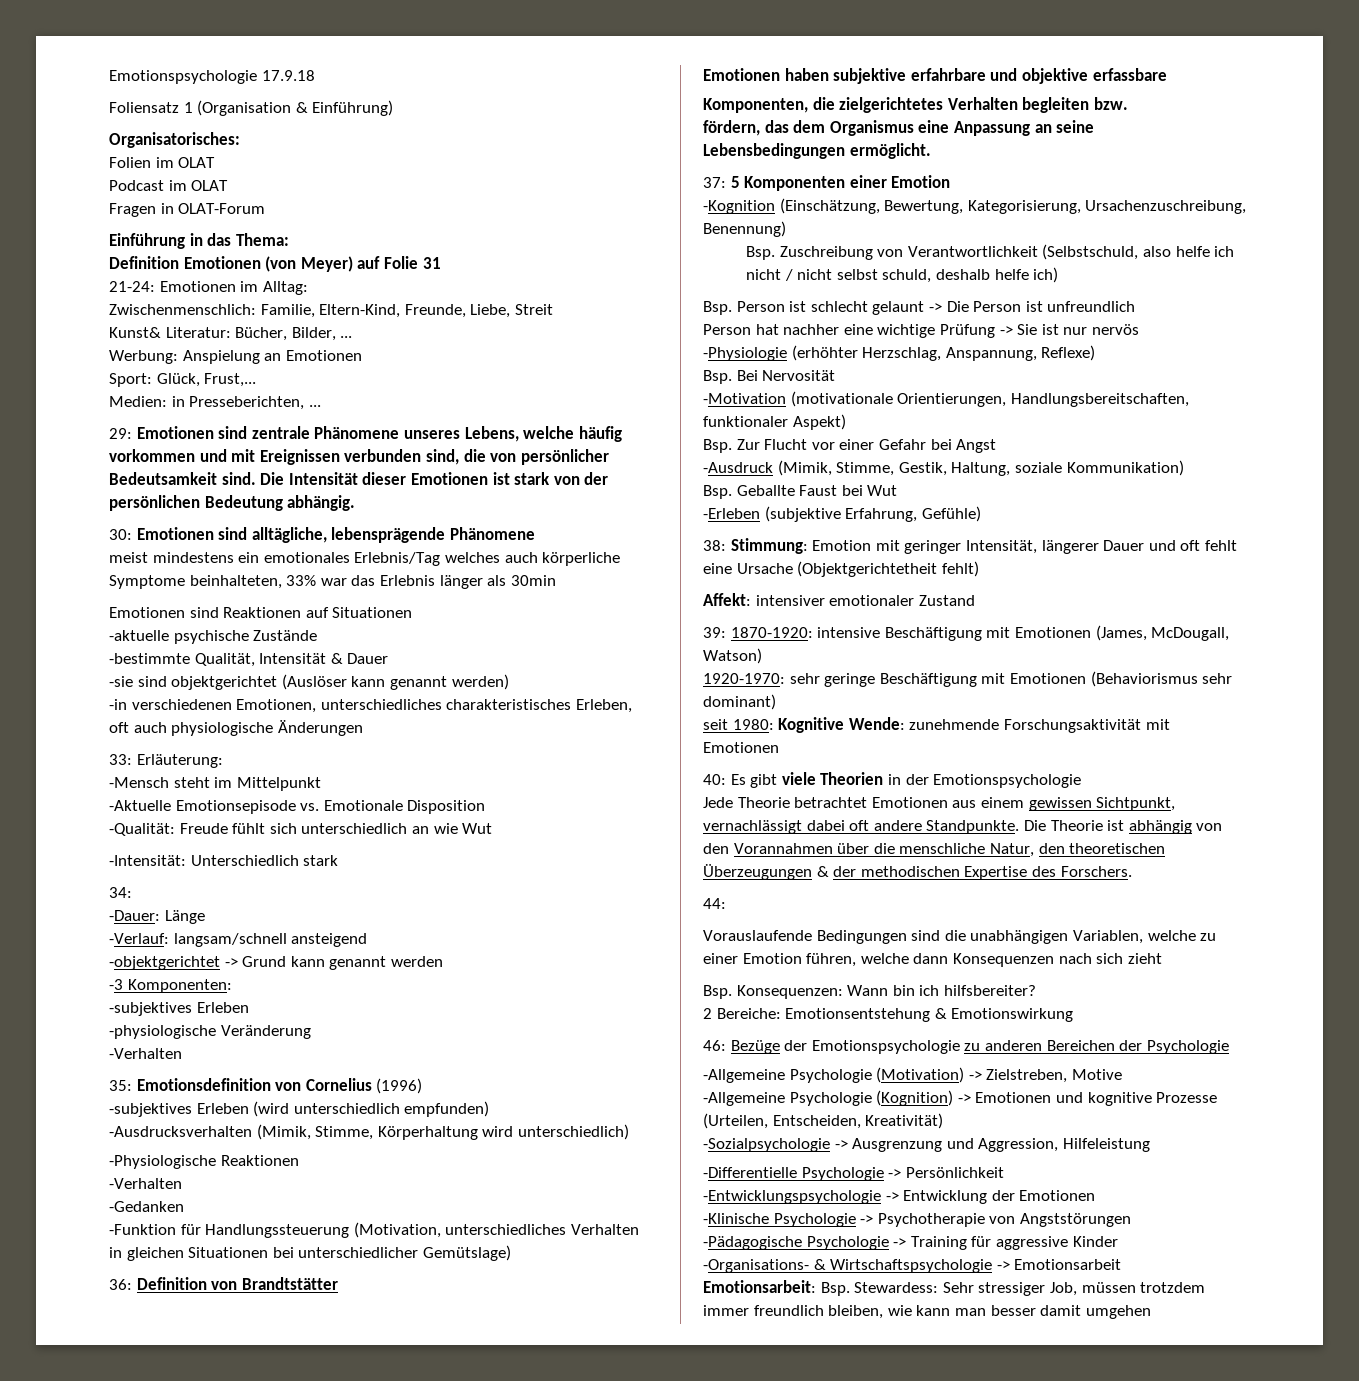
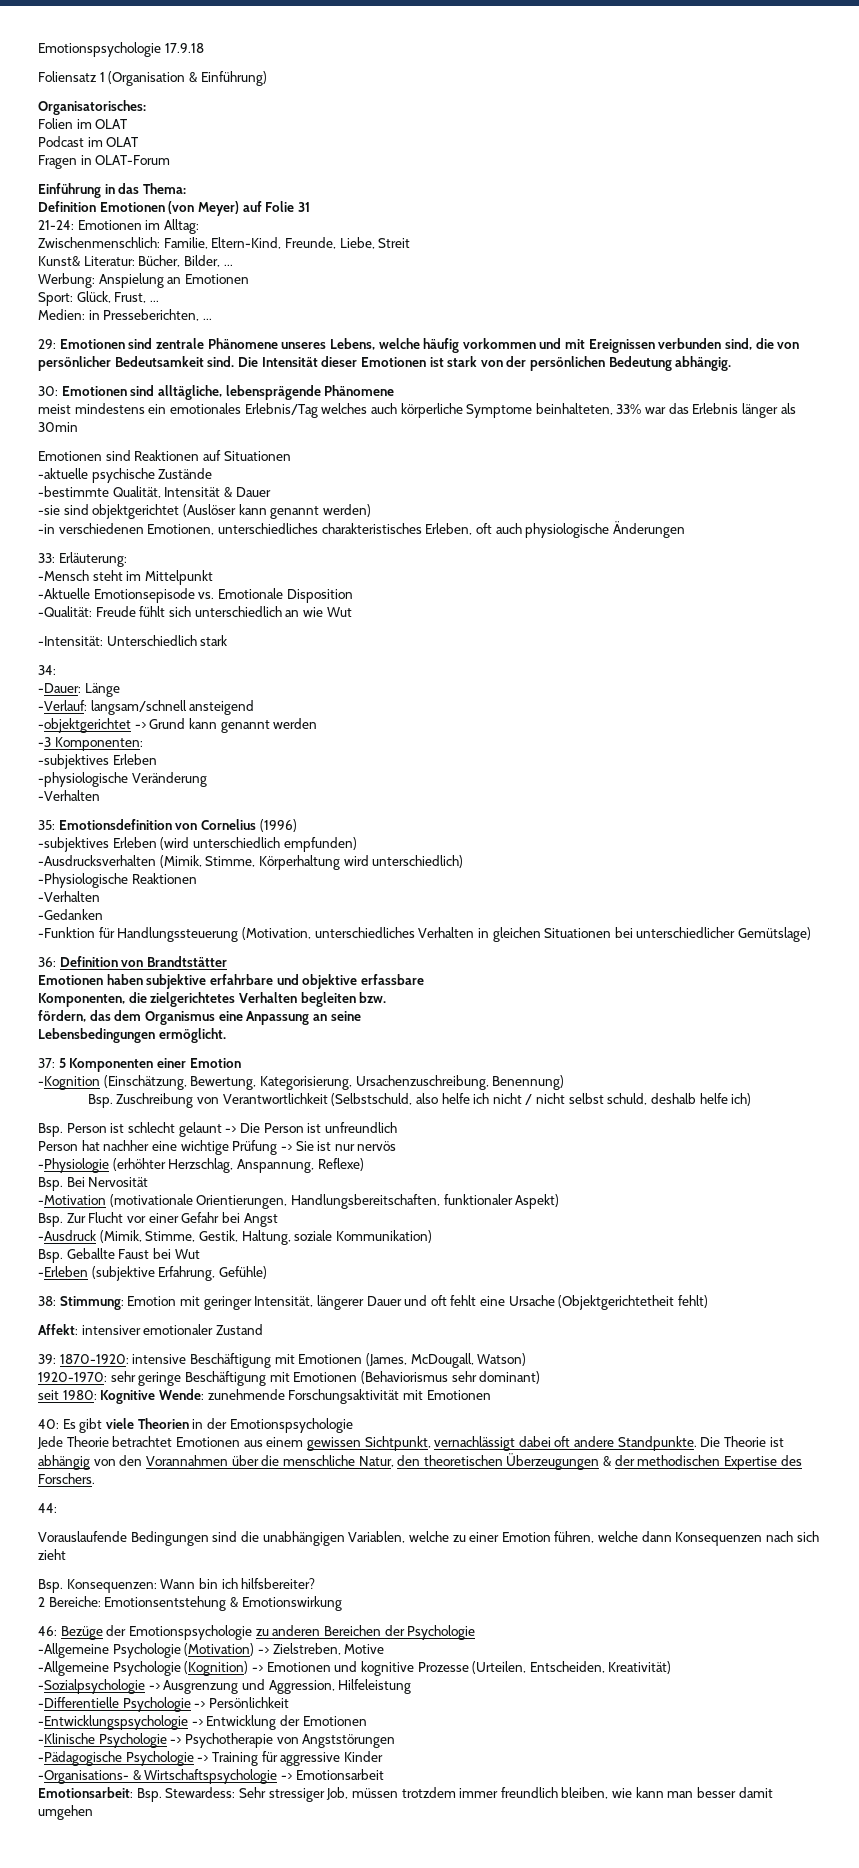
[204,373,257,387] Frust,... -> [114,292,159,303] Frust, ...

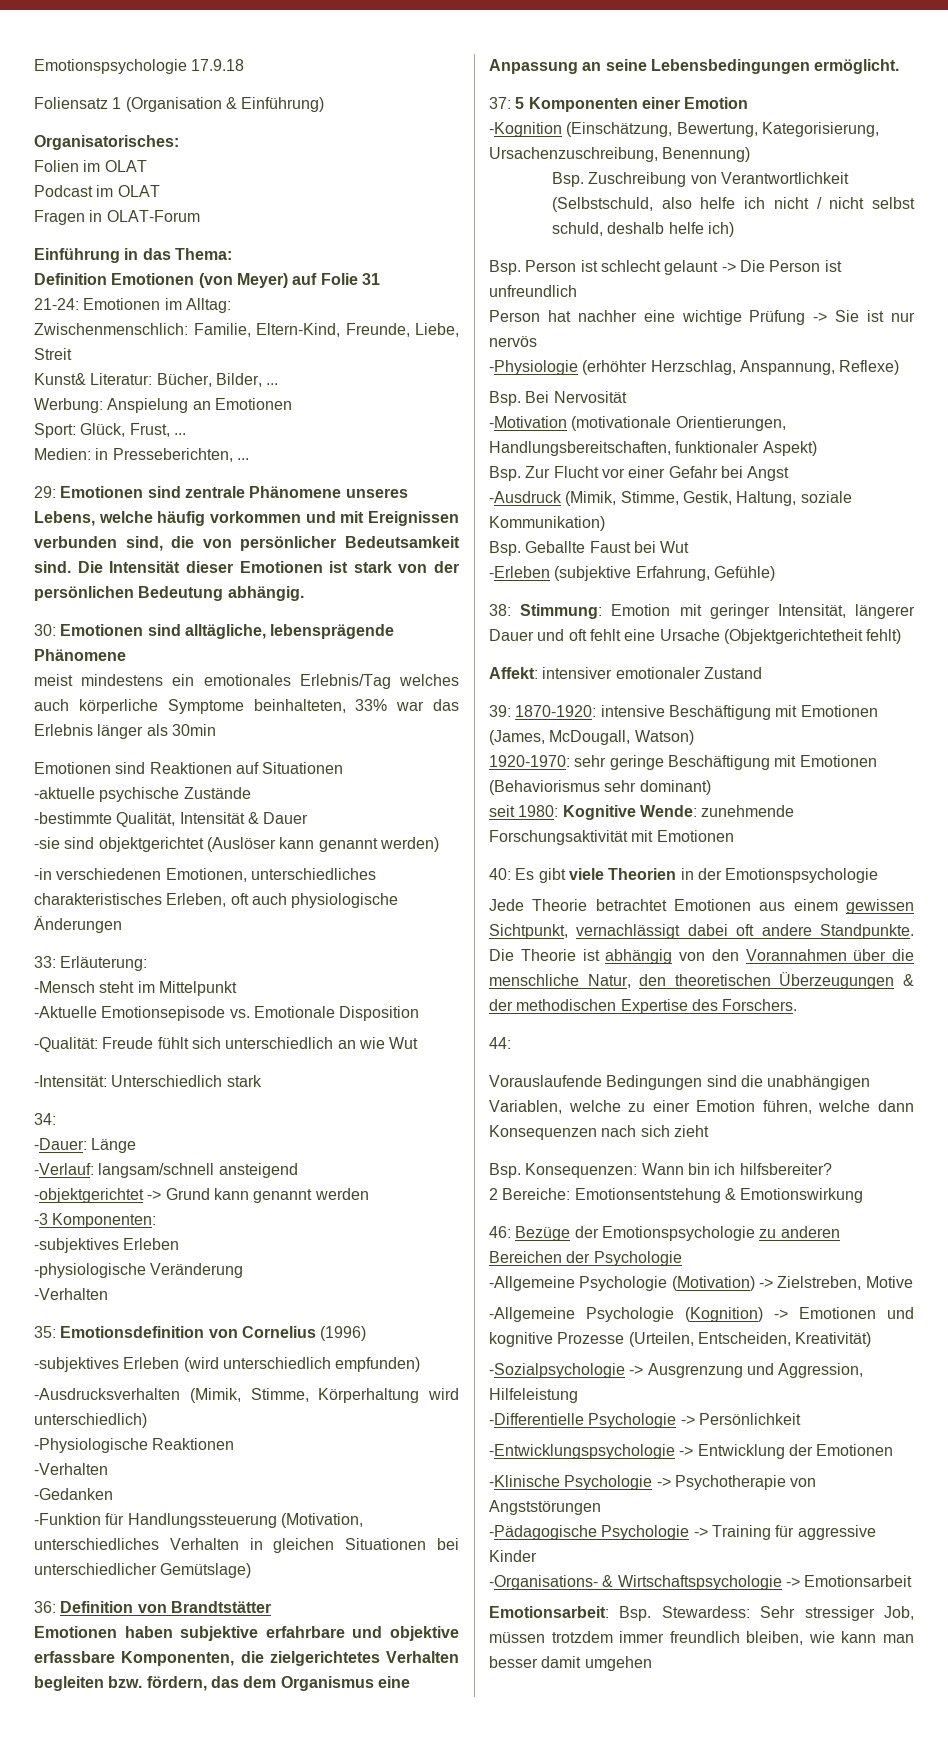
(424, 979) // -> (115, 1657) none
(387, 997) // -> (143, 1682) none
(361, 1016) // -> (647, 65) none

